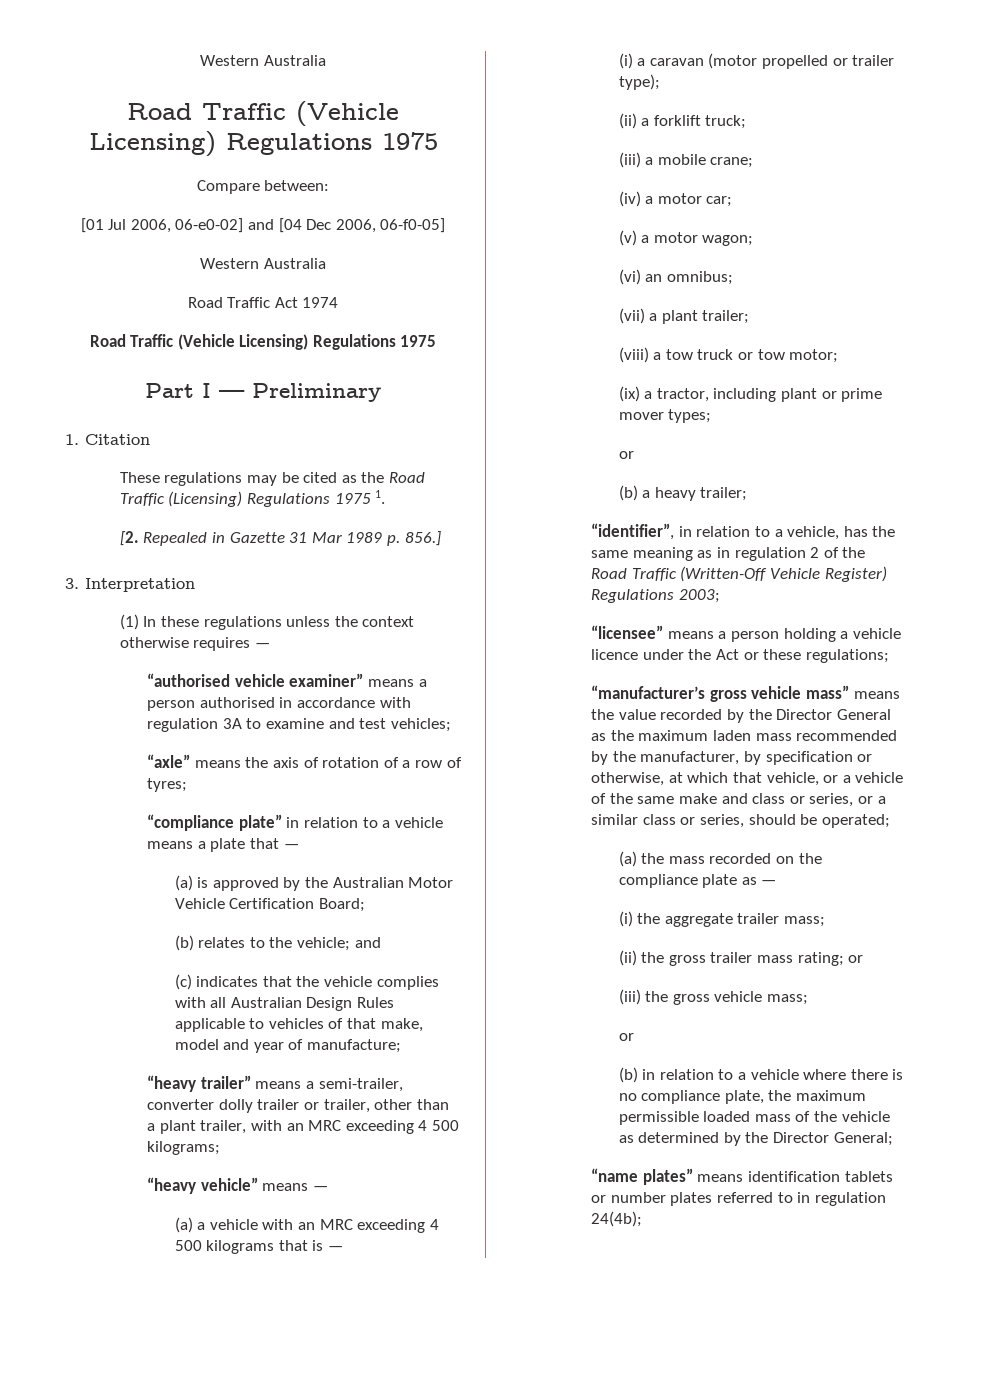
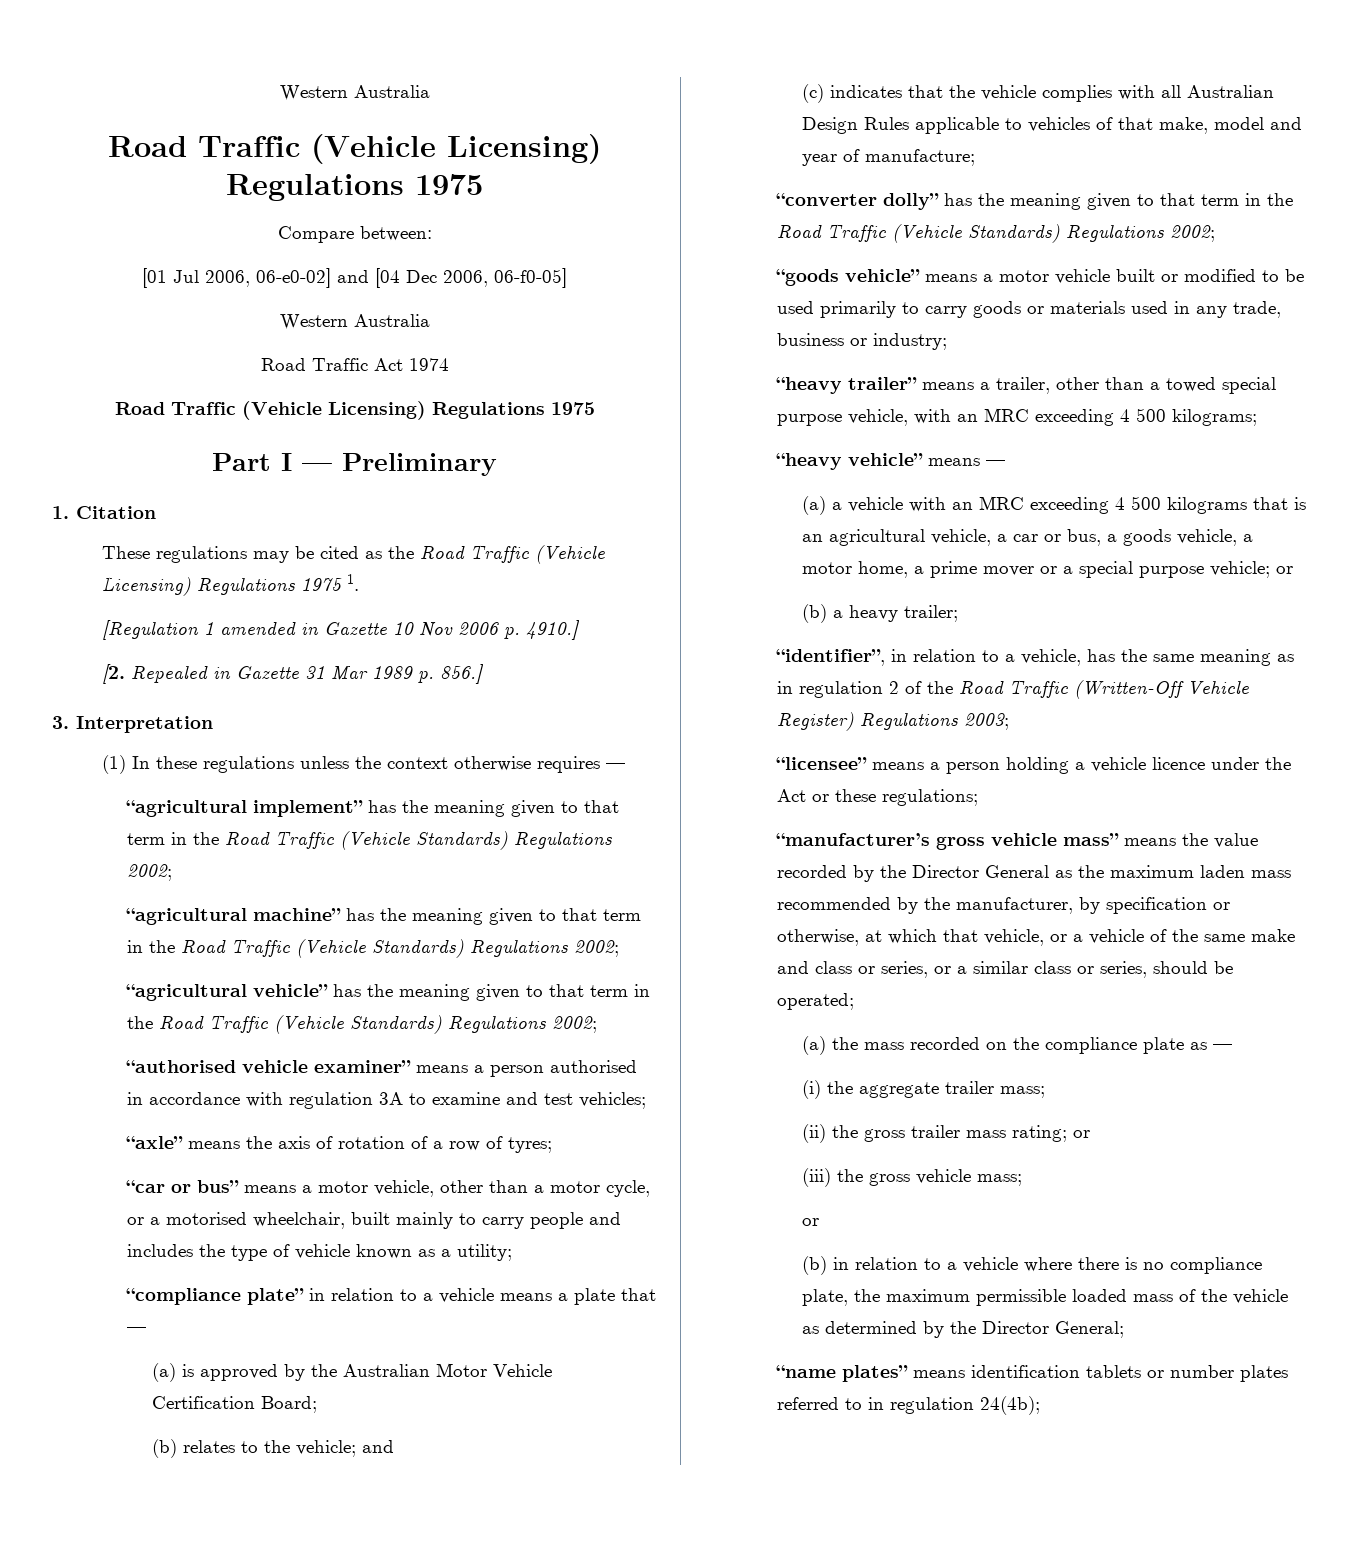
[168,491,243,507] (Licensing) -> [535,545,606,564] [102,577,192,596] (Vehicle Licensing)
(386, 497) none -> [102,620,581,640] // [Regulation 1 amended in Gazette 10 Nov 2006 p. 4910.]
(270, 645) none -> [126,800,620,817] [127,831,613,850] [127,864,173,881] [126,908,642,925] [127,939,620,958] [126,984,651,1001] [127,1015,598,1034] // “agricultural implement” has the meaning given to that term in the Road Traffic (Vehicle Standards) Regulations 2002; // “agricultural machine” has the meaning given to that term in the Road Traffic (Vehicle Standards) Regulations 2002; // “agricultural vehicle” has the meaning given to that term in the Road Traffic (Vehicle Standards) Regulations 2002;
(188, 785) none -> [126,1180,651,1197] [127,1212,622,1229] [127,1244,513,1261] // “car or bus” means a motor vehicle, other than a motor cycle, or a motorised wheelchair, built mainly to carry people and includes the type of vehicle known as a utility;
[147,1075,403,1092] [147,1099,449,1113] [147,1120,247,1134] “heavy trailer” means a semi-trailer, converter dolly trailer or trailer, other than a plant trailer, -> [776,193,1294,210] [777,224,1216,243] [776,269,1305,286] [777,301,1282,318] [777,333,948,350] [776,377,1277,394] [777,409,909,426] “converter dolly” has the meaning given to that term in the Road Traffic (Vehicle Standards) Regulations 2002; // “goods vehicle” means a motor vehicle built or modified to be used primarily to carry goods or materials used in any trade, business or industry; // “heavy trailer” means a trailer, other than a towed special purpose vehicle,
[327,1246,343,1251] [618,53,895,69] [618,74,660,90] [618,113,747,129] [618,152,754,168] [618,191,733,207] [618,230,754,246] [618,269,733,285] [618,308,750,324] [618,347,839,363] [618,386,883,402] [618,409,712,423] — // (i) a caravan (motor propelled or trailer type); // (ii) a forklift truck; // (iii) a mobile crane; // (iv) a motor car; // (v) a motor wagon; // (vi) an omnibus; // (vii) a plant trailer; // (viii) a tow truck or tow motor; // (ix) a tractor, including plant or prime mover types; // -> [802,529,1254,546] [802,561,1271,578] an agricultural vehicle, a car or bus, a goods vehicle, a motor home, a prime mover or a special purpose vehicle;

